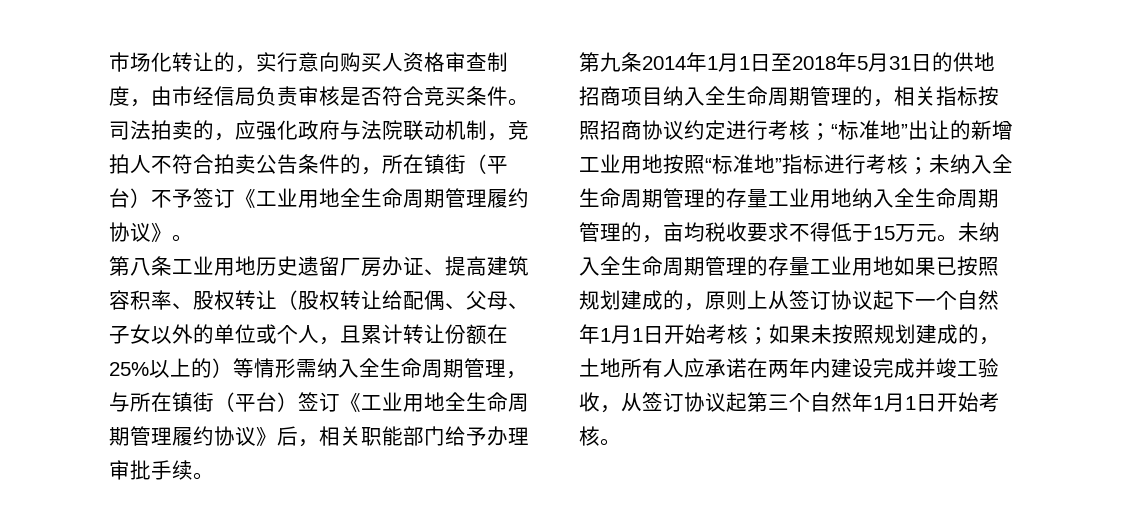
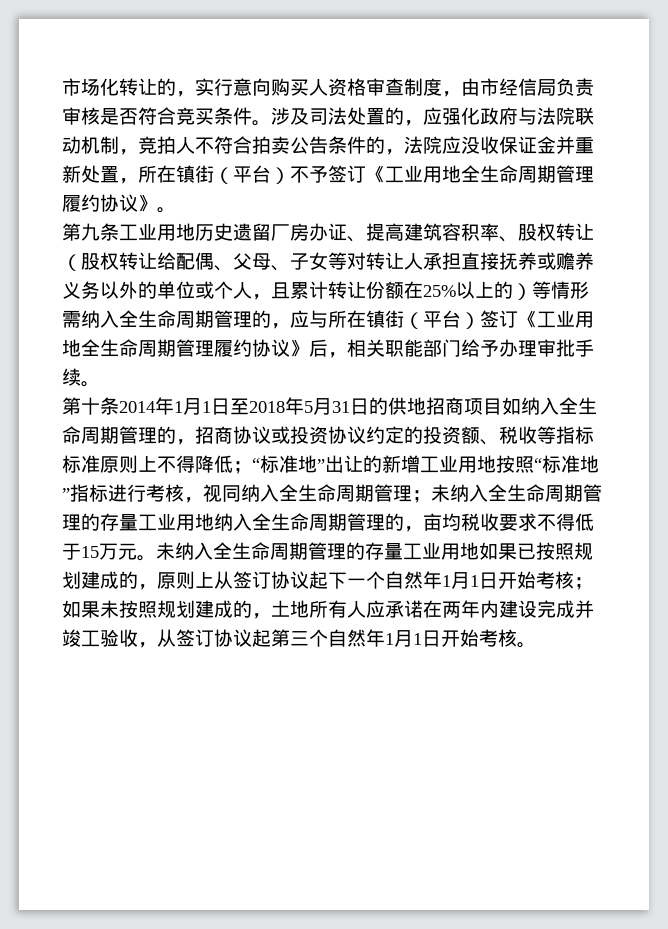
[109,120,193,140] 司法拍卖 -> [271,107,385,125] 涉及司法处置
(382, 171) none -> [404,136,594,154] [62,165,138,184] 法院应没收保证金并重新处置，
[130,258,151,276] 八 -> [81,223,100,241] 九
(151, 334) none -> [328,252,594,270] [62,281,100,299] 等对转让人承担直接抚养或赡养义务
[506,371,527,379] ， -> [252,310,309,329] 的，应
[600,52,621,72] 九 -> [81,397,100,415] 十
[663,86,999,107] [579,120,810,140] 纳入全生命周期管理的，相关指标按照招商协议约定进行考核 -> [502,397,597,415] [62,426,594,445] [62,455,233,473] 如纳入全生命周期管理的，招商协议或投资协议约定的投资额、税收等指标标准原则上不得降低
(908, 164) none -> [184,484,412,503] ，视同纳入全生命周期管理

